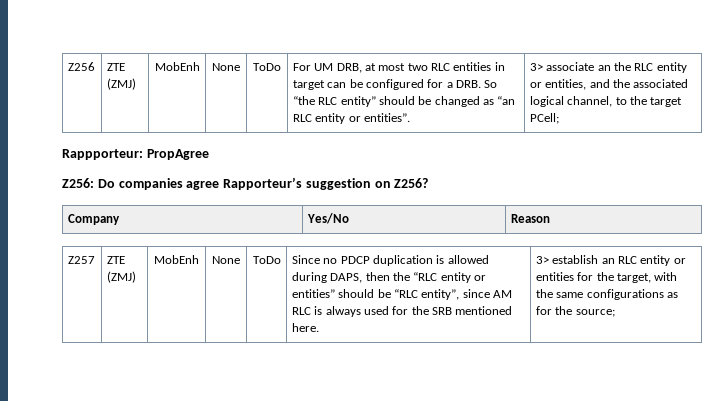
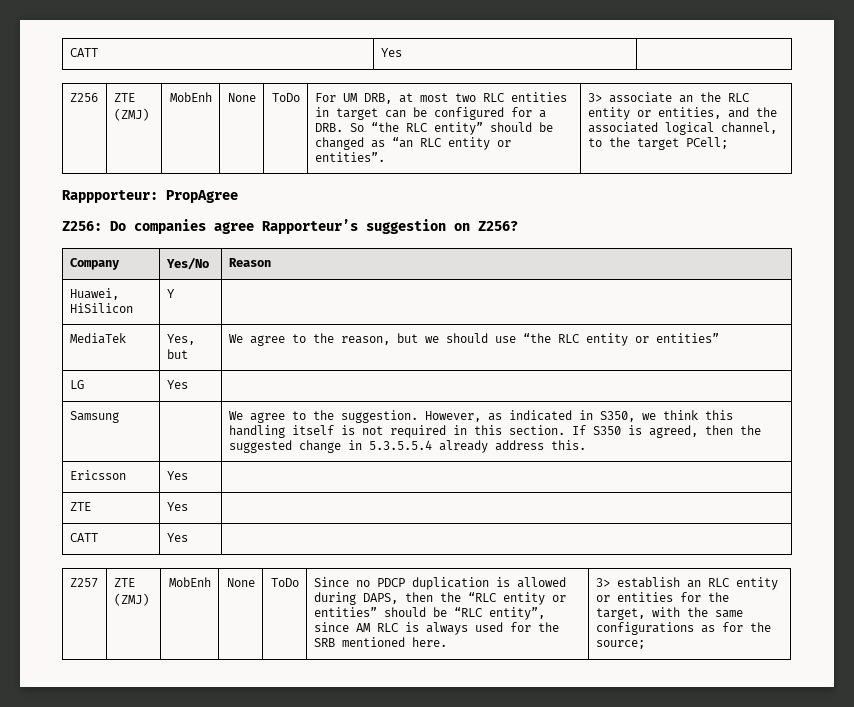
(67, 66) none -> [69,48,98,57] [380,48,402,57] CATT | Yes | //
(550, 218) none -> [69,288,119,300] [69,303,133,313] [166,289,175,298] [69,333,126,344] [166,334,195,345] [166,349,188,359] [228,333,719,346] [69,380,84,389] [166,380,188,389] [69,411,119,423] [228,410,733,423] [228,425,761,438] [228,440,586,453] [69,470,126,480] [166,471,188,480] [69,502,91,511] [166,502,188,511] [69,533,98,542] [166,533,188,542] // Huawei, HiSilicon | Y | // MediaTek | Yes, but | We agree to the reason, but we should use “the RLC entity or entities” // LG | Yes | // Samsung | | We agree to the suggestion. However, as indicated in S350, we think this handling itself is not required in this section. If S350 is agreed, then the suggested change in 5.3.5.5.4 already address this. // Ericsson | Yes | // ZTE | Yes | // CATT | Yes |

